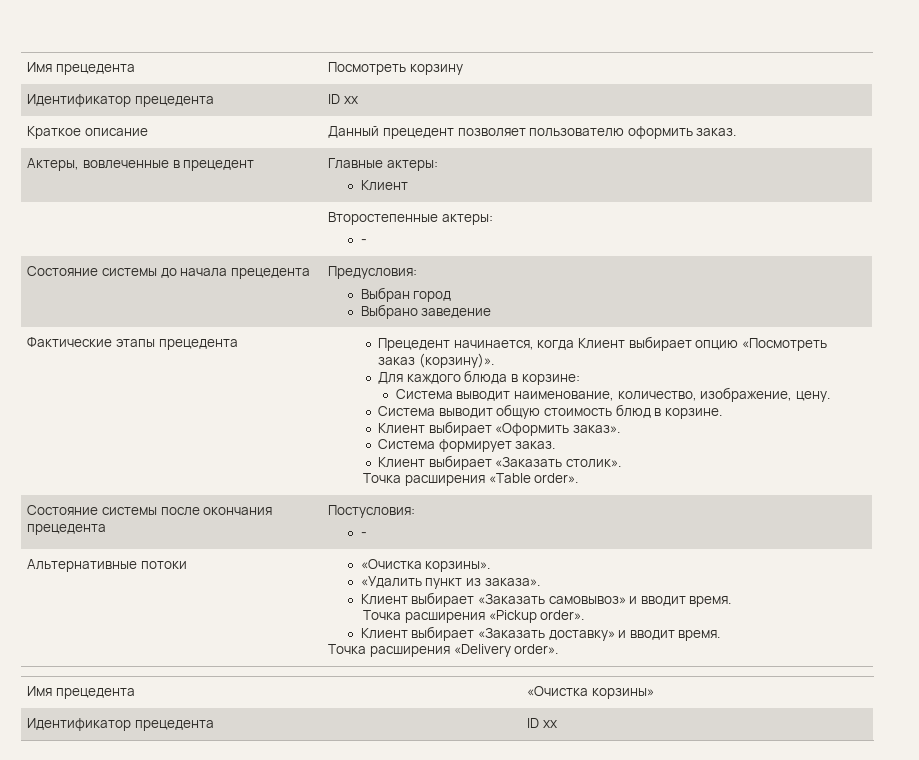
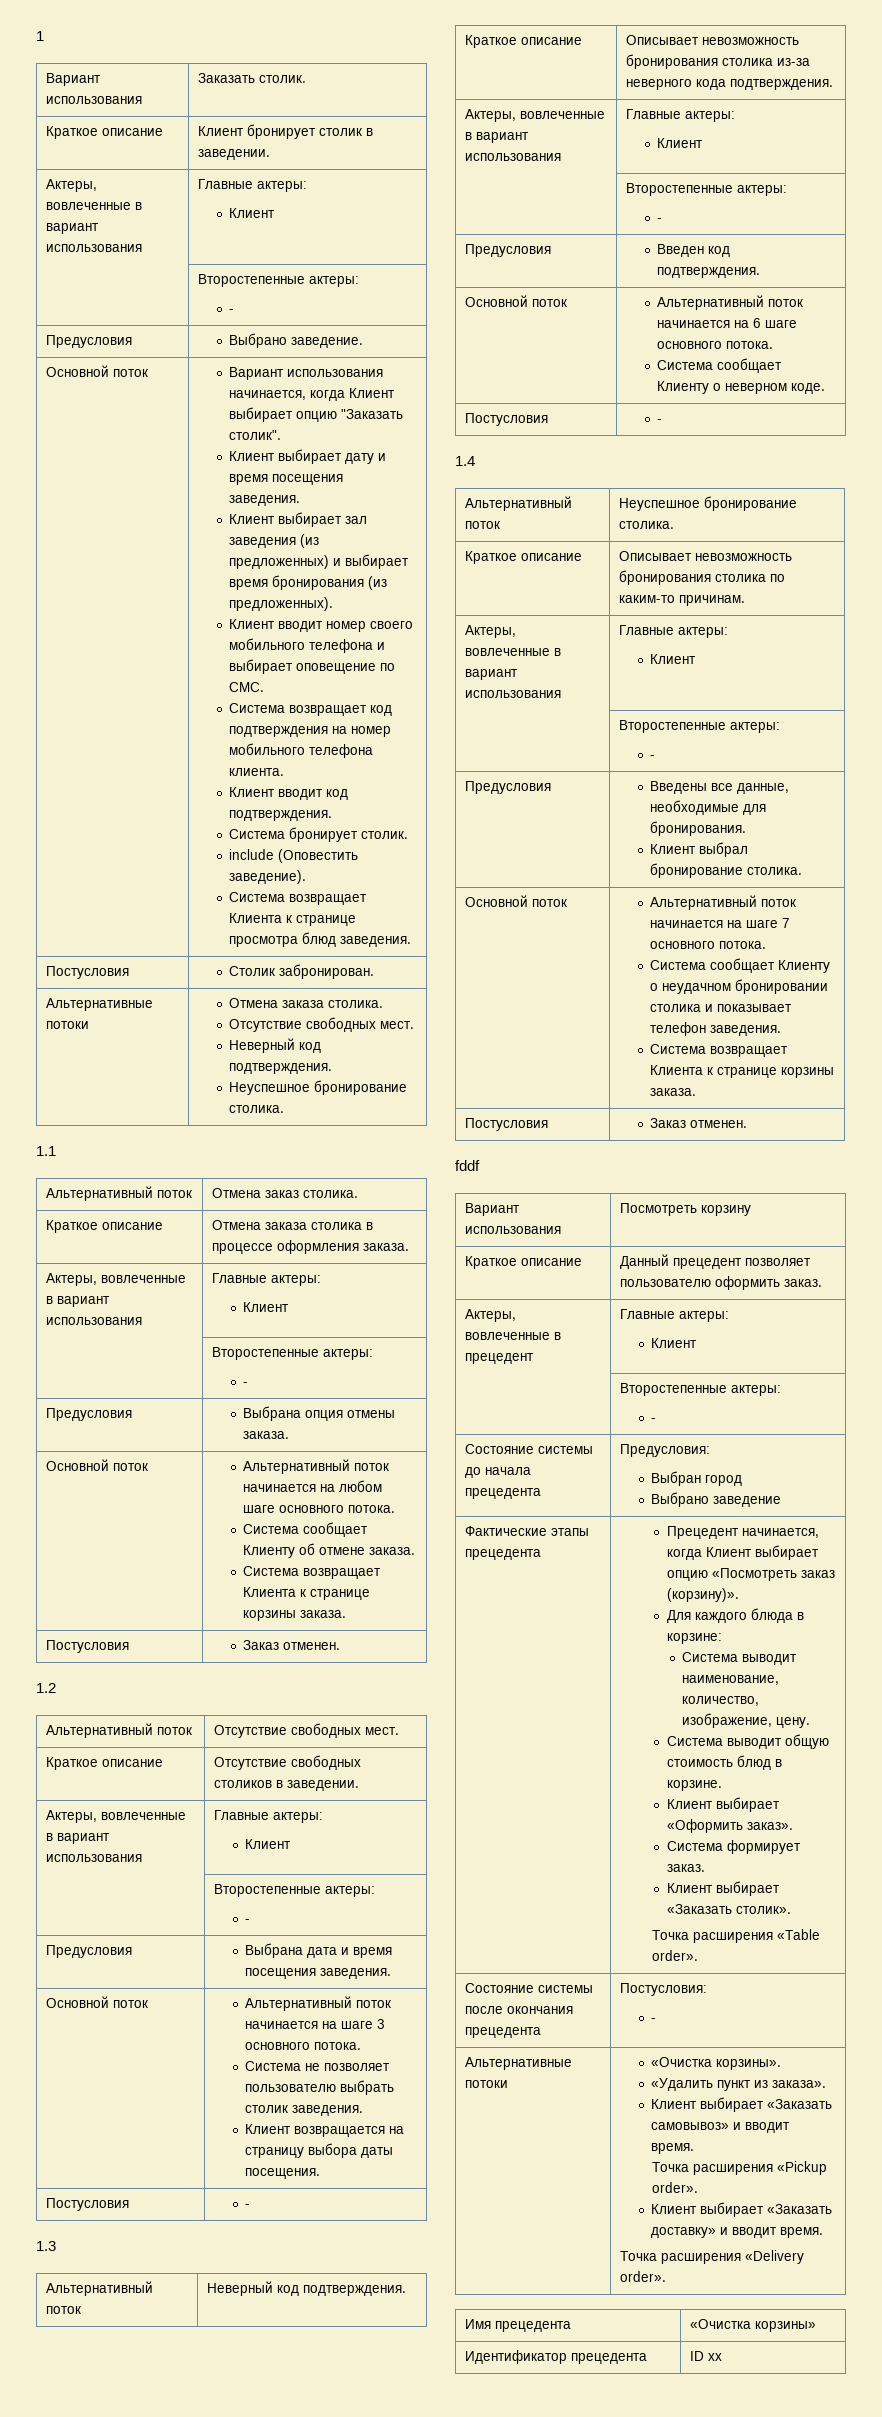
[27,62,135,75] [328,62,463,75] [27,94,214,107] [328,94,358,104] Имя прецедента | Посмотреть корзину // Идентификатор прецедента | ID хх -> [36,31,44,41] [46,73,101,86] [46,96,143,104] [198,73,307,83] [46,126,164,139] [198,124,374,139] [198,149,271,160] [46,179,98,192] [46,202,143,210] [46,223,99,234] [46,244,143,252] [198,179,308,192] [228,208,274,218] [198,274,360,287] [228,309,234,313] [46,335,133,348] [228,333,363,348] [46,365,149,377] [228,367,383,380] [228,388,394,401] [228,407,403,422] [228,430,281,440] [228,449,386,464] [228,474,343,485] [228,495,300,506] [228,512,367,527] [228,534,319,548] [228,554,408,569] [228,575,387,590] [228,597,333,611] [228,619,413,632] [228,638,385,653] [228,659,395,674] [228,682,264,692] [228,703,392,716] [228,726,391,737] [228,743,373,758] [228,768,284,776] [228,787,348,800] [228,810,332,821] [228,827,408,842] [228,849,358,863] [228,870,306,884] [228,892,366,905] [228,913,356,926] [228,932,411,947] [46,966,130,979] [228,964,374,979] [46,998,154,1011] [46,1021,90,1029] [228,998,383,1008] [228,1017,414,1032] [228,1038,321,1053] [228,1063,332,1074] [228,1080,407,1095] [228,1105,284,1113] [36,1146,56,1156] [46,1186,193,1201] [212,1188,359,1198] [46,1220,164,1233] [212,1220,374,1230] [212,1240,410,1254] [46,1273,187,1286] [46,1296,110,1307] [46,1317,143,1325] [212,1273,322,1286] [242,1302,288,1312] [212,1347,374,1360] [242,1382,248,1386] [46,1408,133,1421] [242,1406,395,1421] [242,1431,289,1439] [46,1459,149,1471] [242,1459,389,1474] [242,1480,382,1492] [242,1505,395,1513] [242,1522,367,1537] [242,1543,415,1558] [242,1566,380,1579] [242,1587,370,1600] [242,1610,346,1621] [46,1640,130,1653] [242,1640,340,1650] [36,1683,56,1693] [46,1723,193,1738] [214,1723,400,1738] [46,1757,164,1770] [214,1755,362,1770] [214,1780,360,1791] [46,1810,187,1823] [46,1833,110,1844] [46,1854,143,1862] [214,1810,324,1823] [244,1839,290,1849] [214,1884,376,1897] [244,1919,250,1923] [46,1945,133,1958] [244,1943,392,1958] [244,1968,391,1979] [46,1996,149,2008] [244,1996,391,2011] [244,2019,385,2029] [244,2042,361,2050] [244,2061,389,2071] [244,2080,394,2095] [244,2105,363,2116] [244,2124,404,2137] [244,2143,393,2158] [244,2168,320,2179] [46,2198,130,2211] [244,2204,250,2208] [36,2241,56,2251] [46,2281,154,2296] [46,2306,82,2314] [207,2281,407,2296] [465,35,583,48] [626,35,800,45] [626,54,811,69] [626,79,834,90] [465,109,606,122] [465,132,529,143] [465,153,562,161] [626,109,736,122] [656,138,702,148] [626,183,788,196] [656,218,662,222] [465,244,552,257] [656,244,730,257] [656,267,760,278] [465,295,568,307] [656,295,803,310] [656,318,797,328] [656,341,773,349] [656,358,781,373] [656,381,825,394] [465,413,549,426] [656,419,662,423] [455,456,475,466] [465,496,573,511] [465,521,501,529] [619,496,798,511] [619,521,675,529] [465,551,583,564] [619,551,793,561] [619,570,786,585] [619,595,746,606] [465,625,517,638] [465,648,562,656] [465,669,518,680] [465,690,562,698] [619,625,729,638] [649,654,695,664] [619,720,781,733] [649,755,655,759] [465,781,552,794] [649,781,789,794] [649,800,766,815] [649,821,746,836] [649,842,748,857] [649,863,802,878] [465,895,568,907] [649,895,796,910] [649,918,790,928] [649,941,766,949] [649,958,830,973] [649,979,828,994] [649,1004,791,1012] [649,1022,781,1036] [649,1044,787,1057] [649,1065,834,1078] [649,1088,696,1096] [465,1118,549,1131] [649,1118,747,1128] [455,1160,480,1171] [465,1203,520,1216] [465,1226,562,1234] [620,1203,752,1216] 1 // Вариант использования | Заказать столик. // Краткое описание | Клиент бронирует столик в заведении. // Актеры, вовлеченные в вариант использования | Главные актеры: // Клиент // | Второстепенные актеры: // - // Предусловия | Выбрано заведение. // Основной поток | Вариант использования начинается, когда Клиент выбирает опцию "Заказать столик". // Клиент выбирает дату и время посещения заведения. // Клиент выбирает зал заведения (из предложенных) и выбирает время бронирования (из предложенных). // Клиент вводит номер своего мобильного телефона и выбирает оповещение по СМС. // Система возвращает код подтверждения на номер мобильного телефона клиента. // Клиент вводит код подтверждения. // Система бронирует столик. // include (Оповестить заведение). // Система возвращает Клиента к странице просмотра блюд заведения. // Постусловия | Столик забронирован. // Альтернативные потоки | Отмена заказа столика. // Отсутствие свободных мест. // Неверный код подтверждения. // Неуспешное бронирование столика. // 1.1 // Альтернативный поток | Отмена заказ столика. // Краткое описание | Отмена заказа столика в процессе оформления заказа. // Актеры, вовлеченные в вариант использования | Главные актеры: // Клиент // | Второстепенные актеры: // - // Предусловия | Выбрана опция отмены заказа. // Основной поток | Альтернативный поток начинается на любом шаге основного потока. // Система сообщает Клиенту об отмене заказа. // Система возвращает Клиента к странице корзины заказа. // Постусловия | Заказ отменен. // 1.2 // Альтернативный поток | Отсутствие свободных мест. // Краткое описание | Отсутствие свободных столиков в заведении. // Актеры, вовлеченные в вариант использования | Главные актеры: // Клиент // | Второстепенные актеры: // - // Предусловия | Выбрана дата и время посещения заведения. // Основной поток | Альтернативный поток начинается на шаге 3 основного потока. // Система не позволяет пользователю выбрать столик заведения. // Клиент возвращается на страницу выбора даты посещения. // Постусловия | - // 1.3 // Альтернативный поток | Неверный код подтверждения. // Краткое описание | Описывает невозможность бронирования столика из-за неверного кода подтверждения. // Актеры, вовлеченные в вариант использования | Главные актеры: // Клиент // | Второстепенные актеры: // - // Предусловия | Введен код подтверждения. // Основной поток | Альтернативный поток начинается на 6 шаге основного потока. // Система сообщает Клиенту о неверном коде. // Постусловия | - // 1.4 // Альтернативный поток | Неуспешное бронирование столика. // Краткое описание | Описывает невозможность бронирования столика по каким-то причинам. // Актеры, вовлеченные в вариант использования | Главные актеры: // Клиент // | Второстепенные актеры: // - // Предусловия | Введены все данные, необходимые для бронирования. // Клиент выбрал бронирование столика. // Основной поток | Альтернативный поток начинается на шаге 7 основного потока. // Система сообщает Клиенту о неудачном бронировании столика и показывает телефон заведения. // Система возвращает Клиента к странице корзины заказа. // Постусловия | Заказ отменен. // fddf // Вариант использования | Посмотреть корзину

